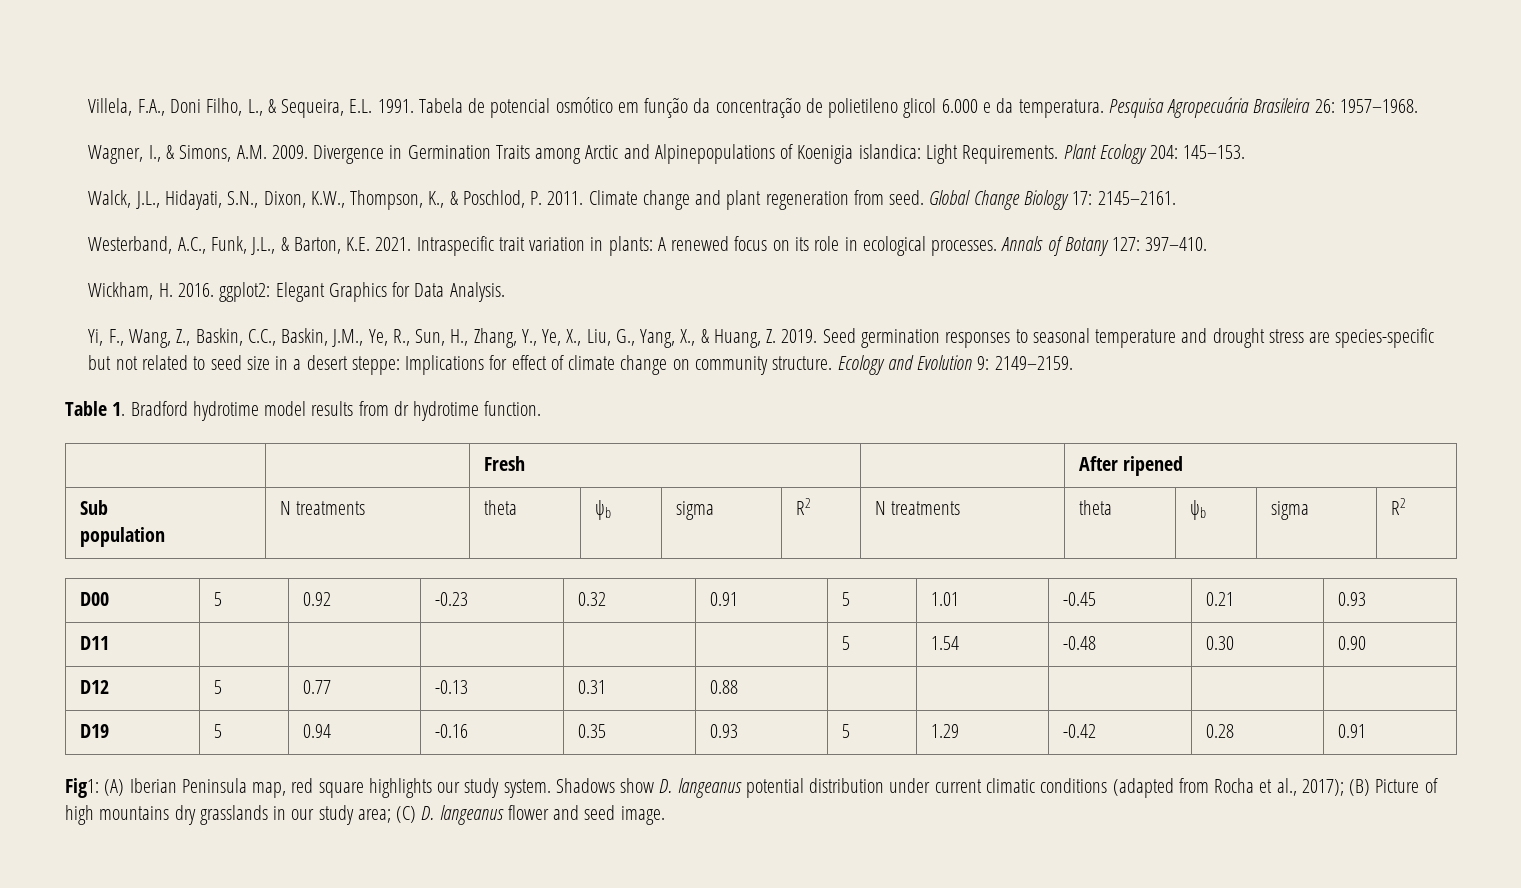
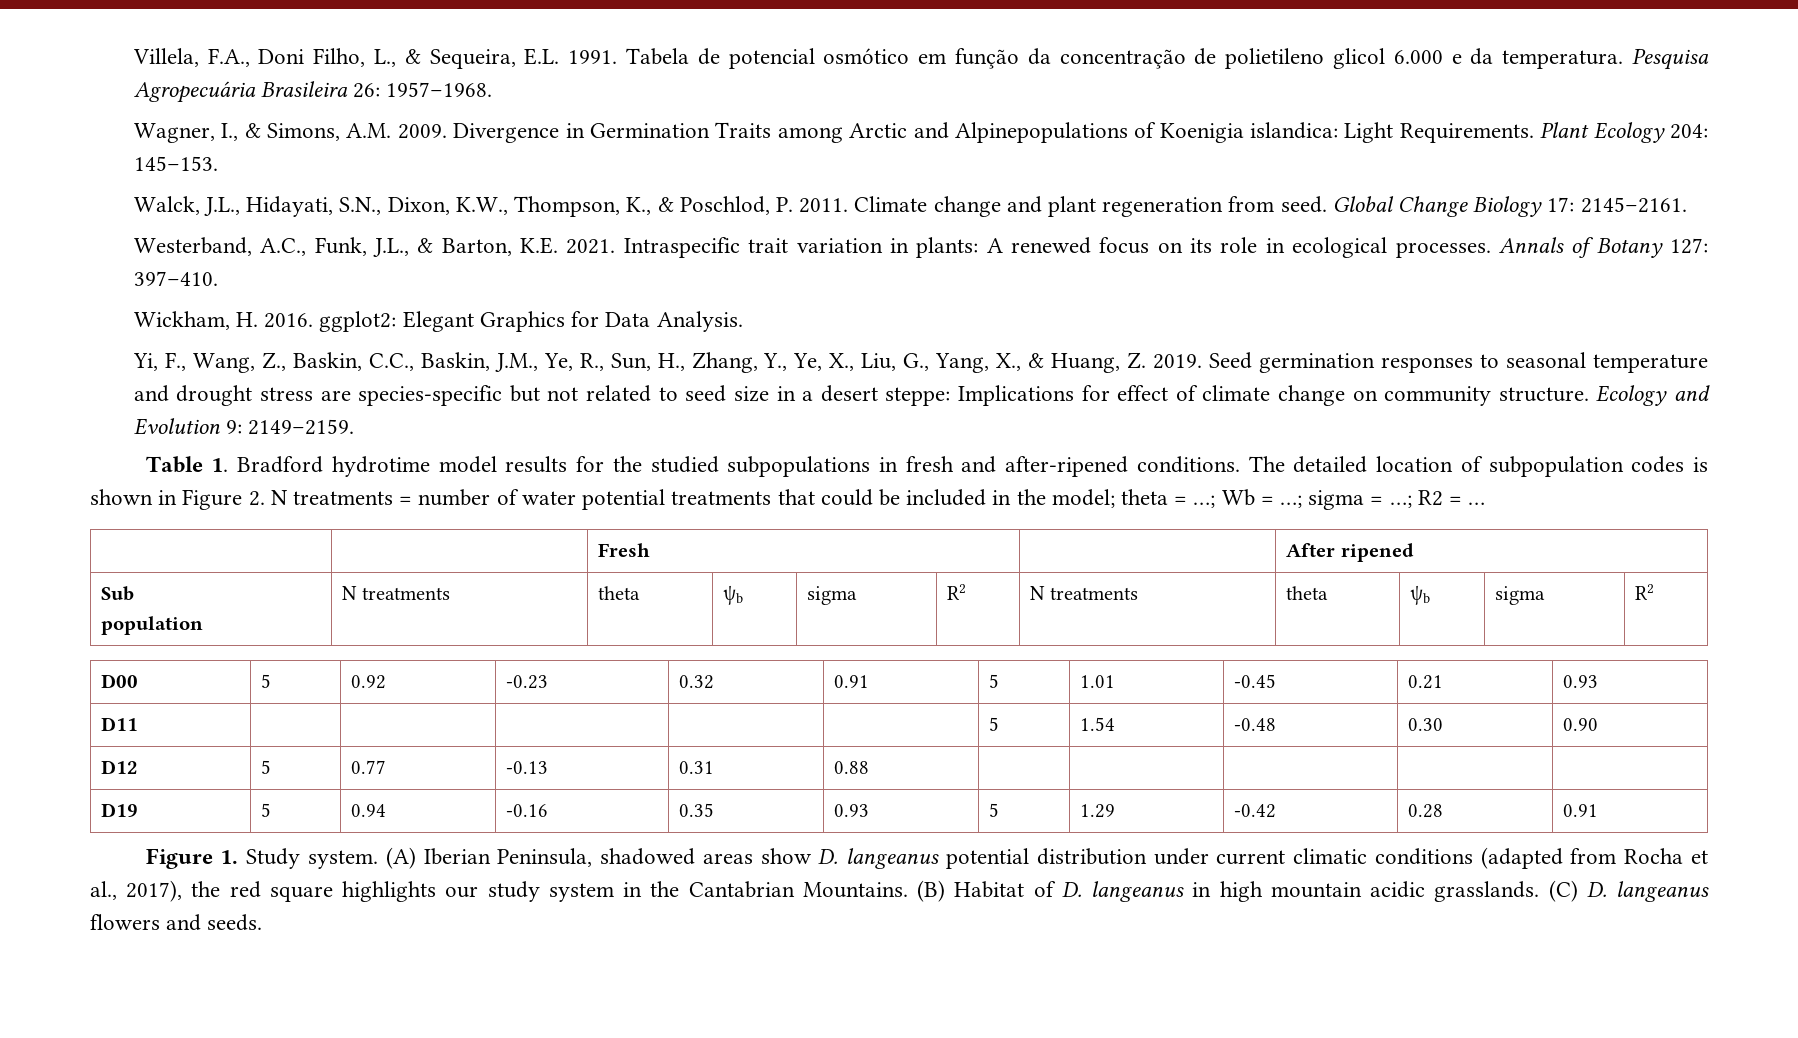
[358,401,542,421] from dr hydrotime function. -> [576,456,1708,477] [90,489,1486,510] for the studied subpopulations in fresh and after-ripened conditions. The detailed location of subpopulation codes is shown in Figure 2. N treatments = number of water potential treatments that could be included in the model; theta = …; Wb = …; sigma = …; R2 = …
[65,778,615,798] Fig1: (A) Iberian Peninsula map, red square highlights our study system. Shadows -> [145,847,753,869] Figure 1. Study system. (A) Iberian Peninsula, shadowed areas
[1301,778,1438,796] [65,805,665,825] 2017); (B) Picture of high mountains dry grasslands in our study area; (C) D. langeanus flower and seed image. -> [126,880,1710,902] [90,914,263,931] 2017), the red square highlights our study system in the Cantabrian Mountains. (B) Habitat of D. langeanus in high mountain acidic grasslands. (C) D. langeanus flowers and seeds.

